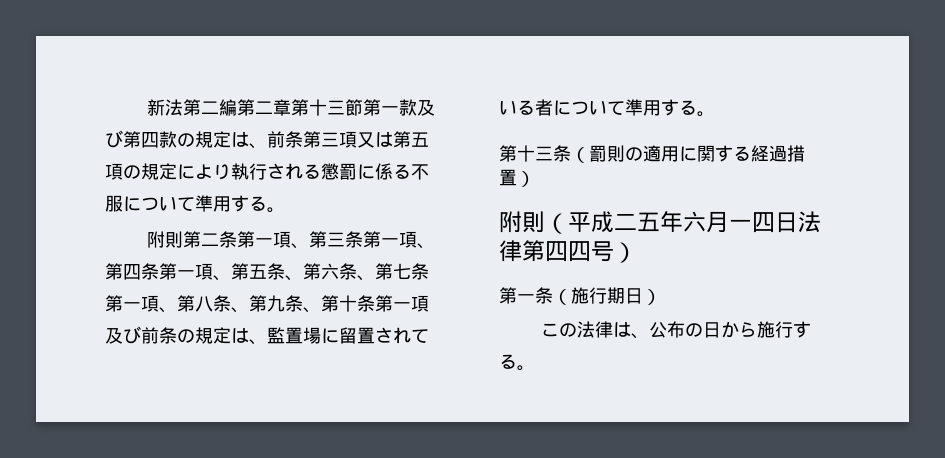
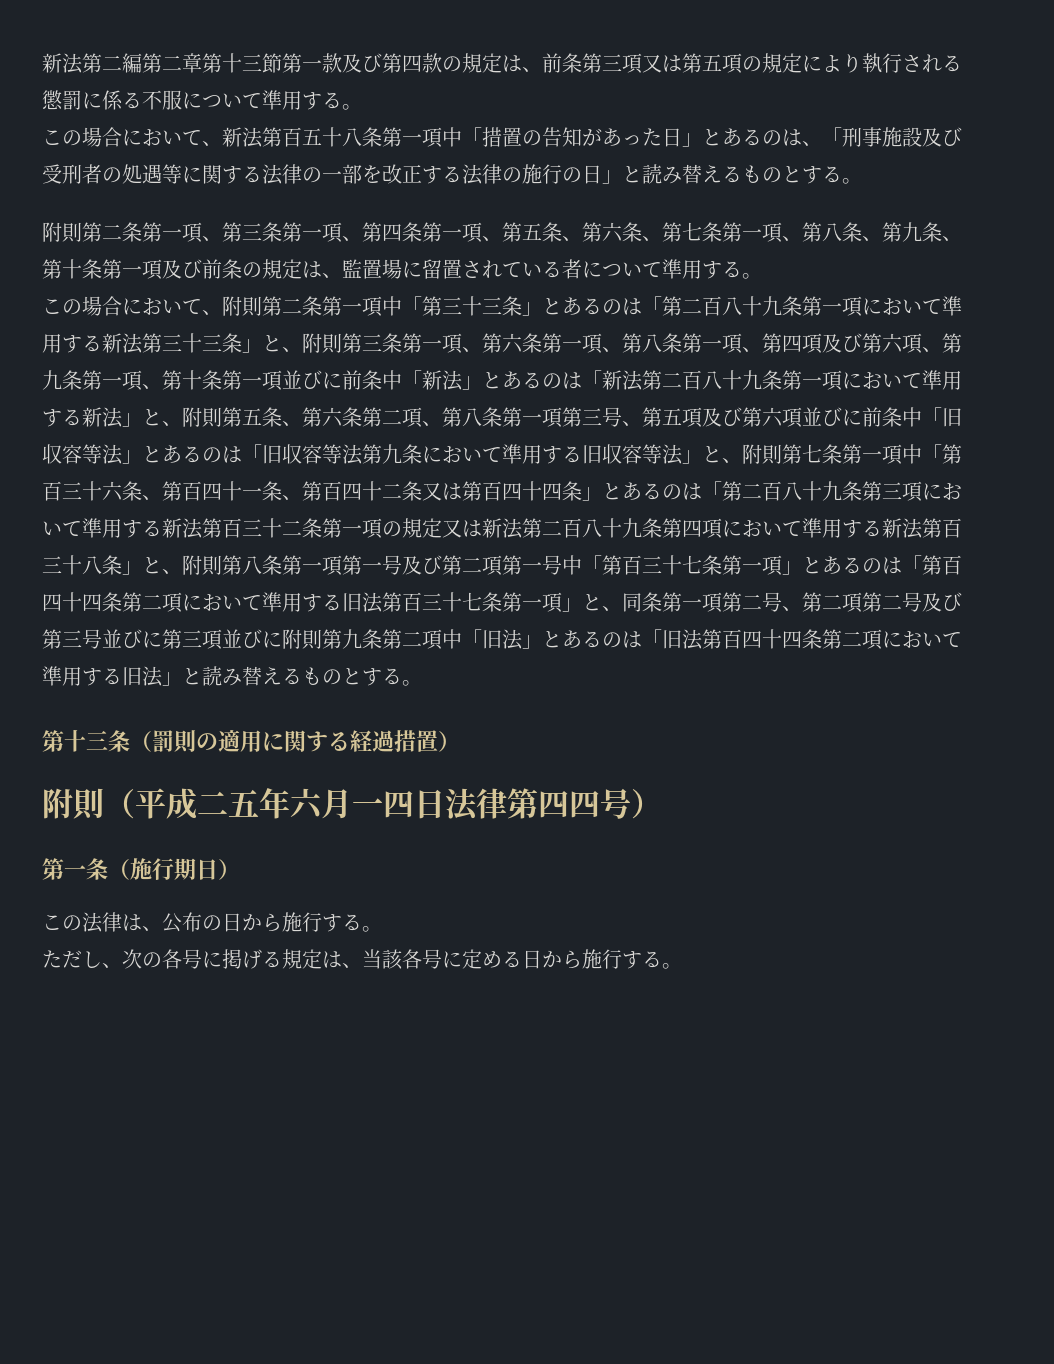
(285, 210) none -> [42,127,962,148] [42,164,862,185] // この場合において、新法第百五十八条第一項中「措置の告知があった日」とあるのは、「刑事施設及び受刑者の処遇等に関する法律の一部を改正する法律の施行の日」と読み替えるものとする。
(715, 114) none -> [42,296,962,317] [42,333,962,354] [42,370,962,391] [42,407,962,428] [42,444,962,465] [42,481,962,502] [42,518,962,539] [42,555,962,576] [42,592,962,613] [42,629,962,650] [42,666,422,687] // この場合において、附則第二条第一項中「第三十三条」とあるのは「第二百八十九条第一項において準用する新法第三十三条」と、附則第三条第一項、第六条第一項、第八条第一項、第四項及び第六項、第九条第一項、第十条第一項並びに前条中「新法」とあるのは「新法第二百八十九条第一項において準用する新法」と、附則第五条、第六条第二項、第八条第一項第三号、第五項及び第六項並びに前条中「旧収容等法」とあるのは「旧収容等法第九条において準用する旧収容等法」と、附則第七条第一項中「第百三十六条、第百四十一条、第百四十二条又は第百四十四条」とあるのは「第二百八十九条第三項において準用する新法第百三十二条第一項の規定又は新法第二百八十九条第四項において準用する新法第百三十八条」と、附則第八条第一項第一号及び第二項第一号中「第百三十七条第一項」とあるのは「第百四十四条第二項において準用する旧法第百三十七条第一項」と、同条第一項第二号、第二項第二号及び第三号並びに第三項並びに附則第九条第二項中「旧法」とあるのは「旧法第百四十四条第二項において準用する旧法」と読み替えるものとする。
(535, 368) none -> [42,949,682,970] // ただし、次の各号に掲げる規定は、当該各号に定める日から施行する。

